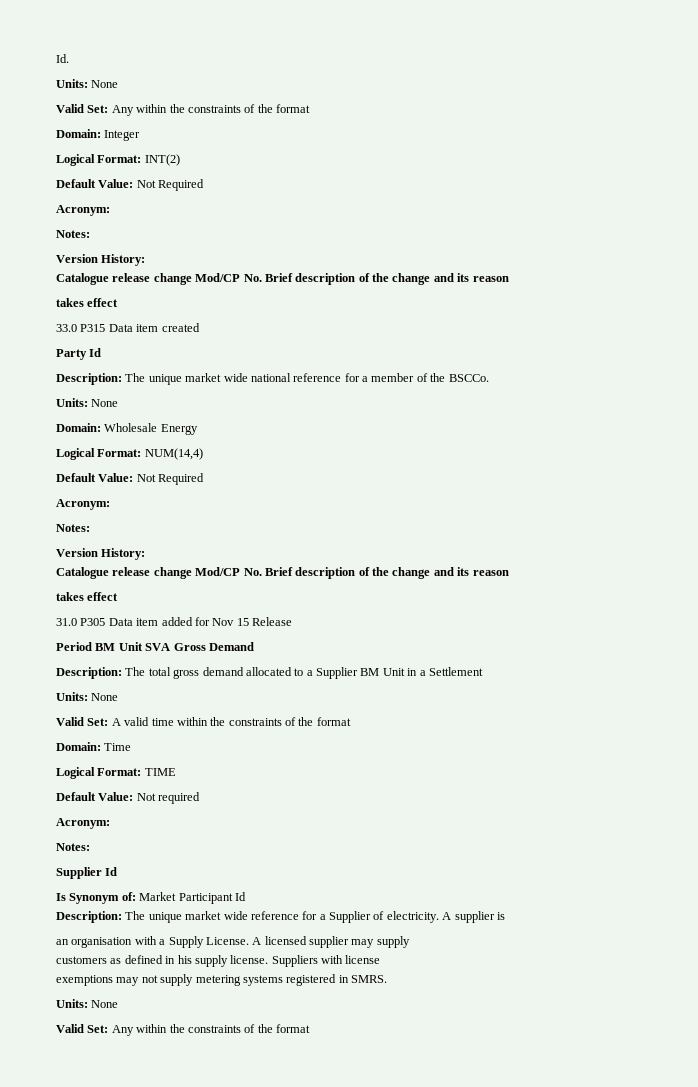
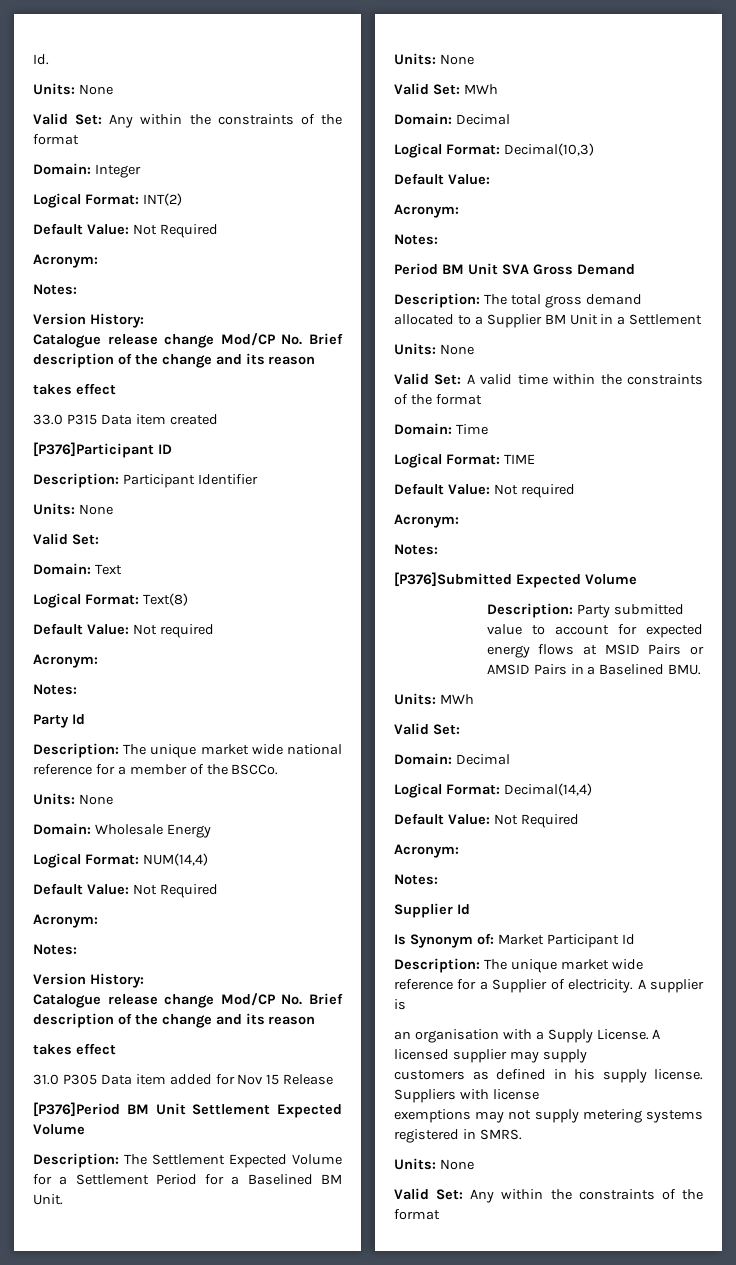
(200, 327) none -> [33,442,172,458] [33,473,258,488] [33,503,113,515] [33,533,99,545] [33,563,122,575] [33,593,188,608] [33,623,214,638] [33,654,98,668] [33,684,77,695] // [P376]Participant ID // Description: Participant Identifier // Units: None // Valid Set: // Domain: Text // Logical Format: Text(8) // Default Value: Not required // Acronym: // Notes:
(292, 621) none -> [33,1102,342,1118] [33,1124,85,1135] [33,1153,342,1168] [33,1174,342,1185] [33,1194,63,1205] [394,53,474,65] [394,83,498,95] [394,113,510,125] [394,143,594,158] [394,173,490,185] [394,204,459,218] [394,234,438,245] // [P376]Period BM Unit Settlement Expected Volume // Description: The Settlement Expected Volume for a Settlement Period for a Baselined BM Unit. // Units: None // Valid Set: MWh // Domain: Decimal // Logical Format: Decimal(10,3) // Default Value: // Acronym: // Notes:
(90, 847) none -> [394,572,637,588] [486,603,684,618] [486,624,703,638] [486,644,704,658] [486,664,702,675] [394,693,474,705] [394,723,460,735] [394,753,510,765] [394,783,592,798] [394,813,579,828] [394,844,459,858] [394,874,438,885] // [P376]Submitted Expected Volume // Description: Party submitted value to account for expected energy flows at MSID Pairs or AMSID Pairs in a Baselined BMU. // Units: MWh // Valid Set: // Domain: Decimal // Logical Format: Decimal(14,4) // Default Value: Not Required // Acronym: // Notes:

